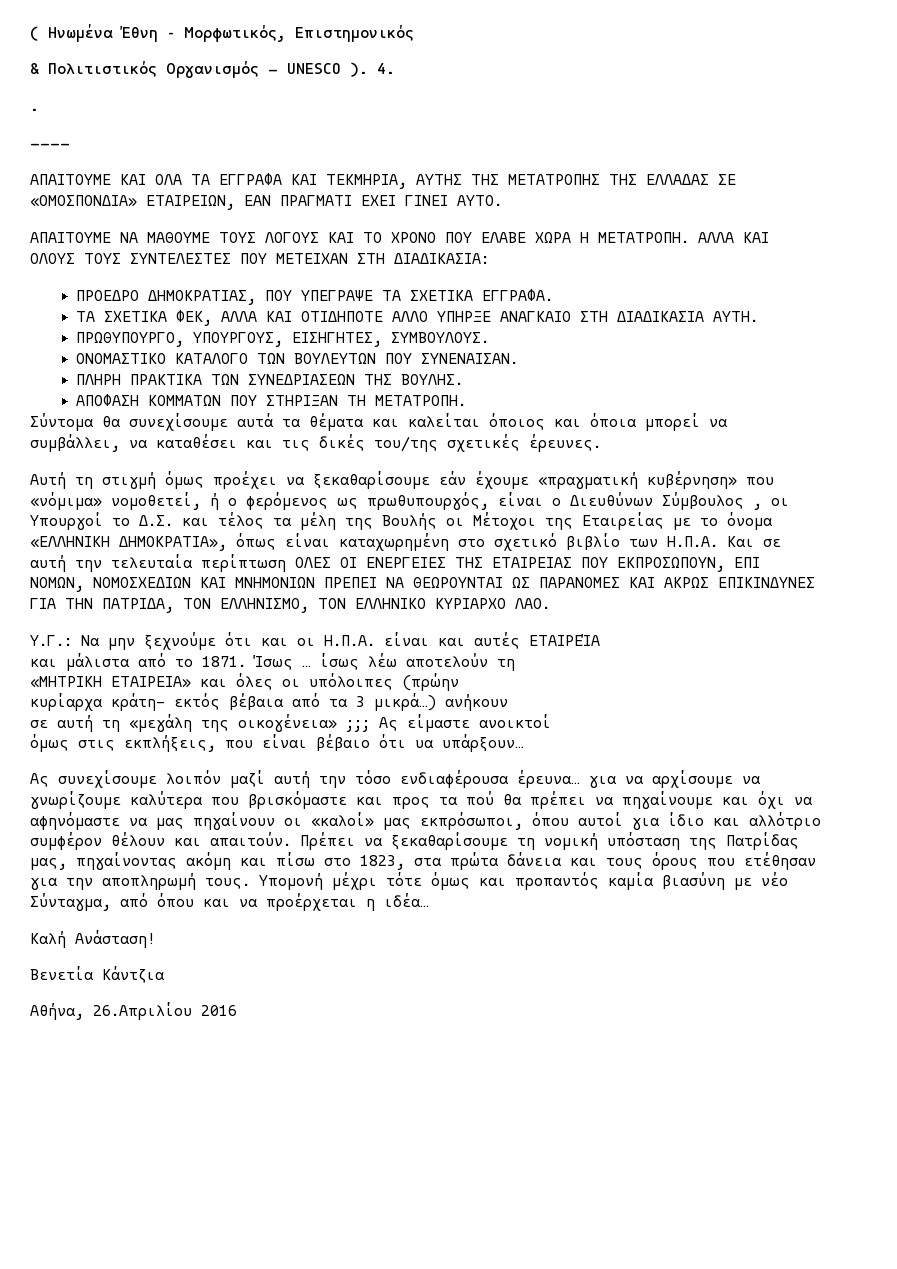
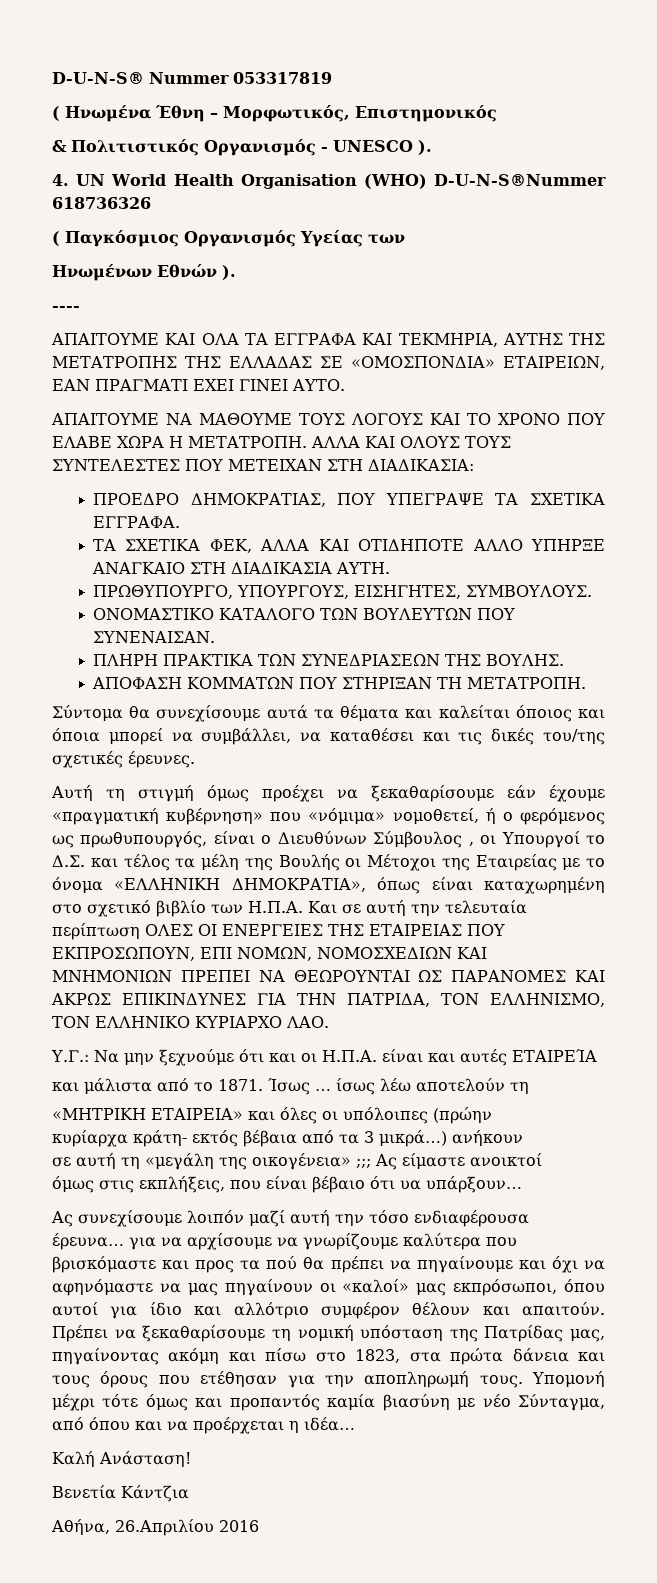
(30, 33) none -> [52,72,332,84] D-U-N-S® Nummer 053317819 //
(368, 69) none -> (432, 147) //
[30,108,39,111] // . -> [76,174,606,189] [52,197,151,209] [52,230,405,247] [52,264,236,281] UN World Health Organisation (WHO) D-U-N-S®Nummer 618736326 // ( Παγκόσμιος Οργανισμός Υγείας των // Ηνωμένων Εθνών ).

